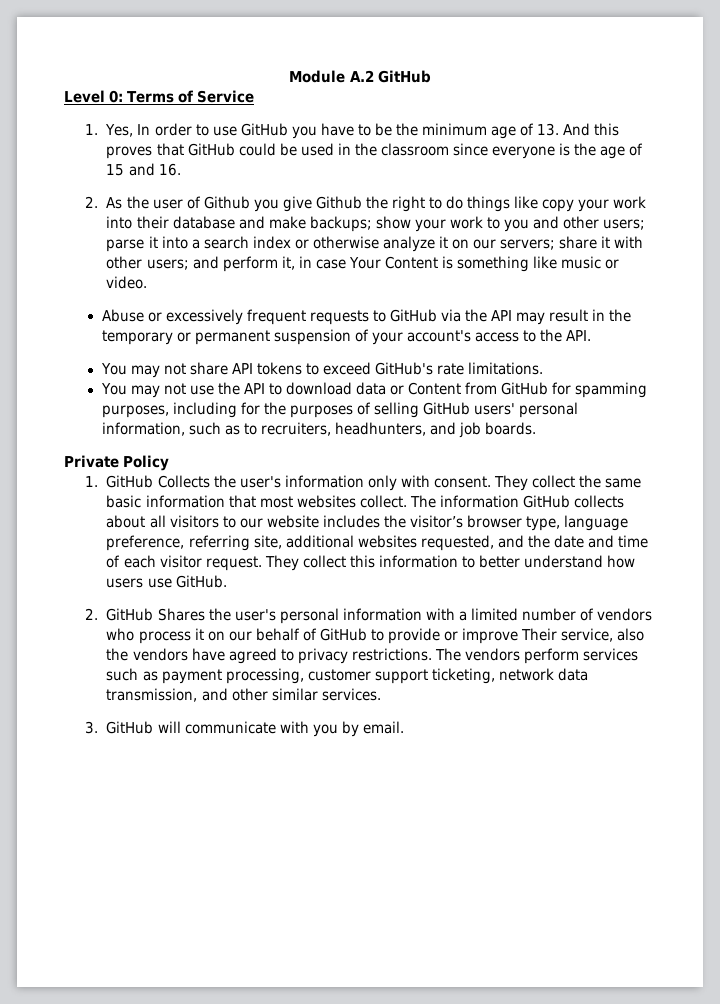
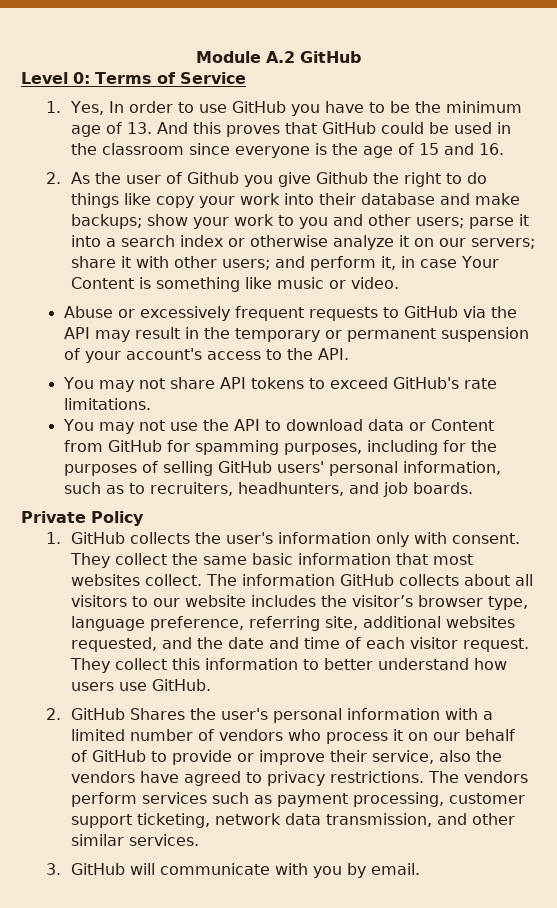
[157,475,210,488] Collects -> [130,532,191,544] collects
[521,628,558,641] Their -> [330,750,368,762] their

